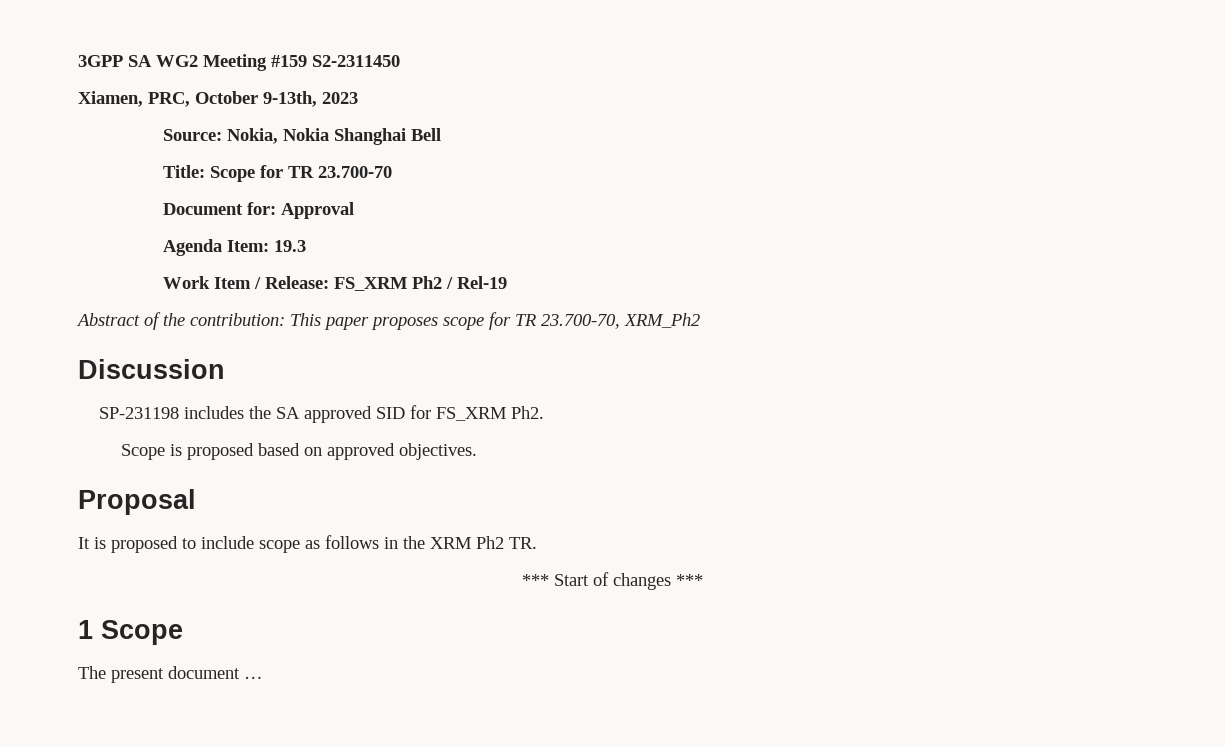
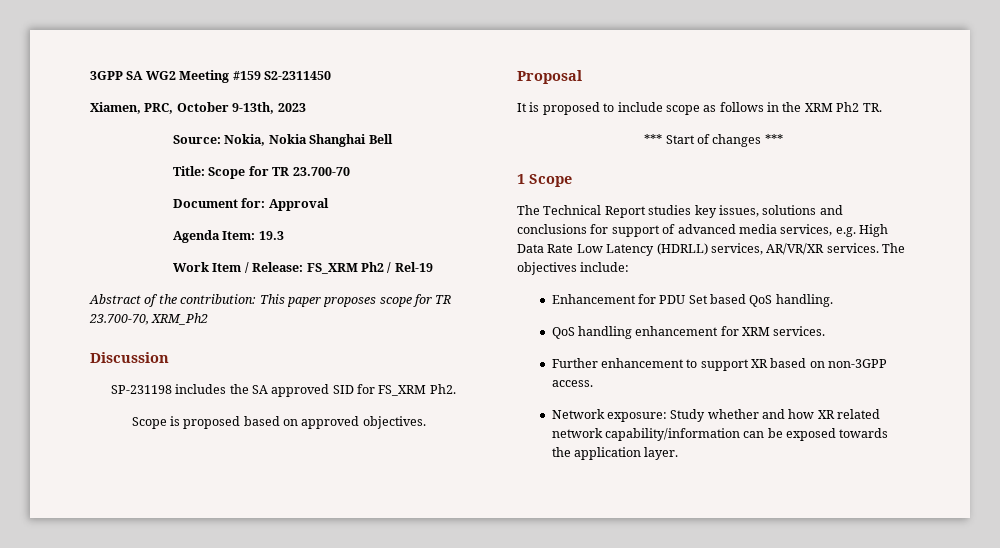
[111,666,263,683] present document … -> [543,205,843,218] [517,224,888,237] [517,243,905,256] [517,262,630,275] [551,294,833,307] [551,326,826,339] [551,358,888,371] [551,380,593,387] [551,409,881,422] [551,428,889,441] [551,447,679,460] Technical Report studies key issues, solutions and conclusions for support of advanced media services, e.g. High Data Rate Low Latency (HDRLL) services, AR/VR/XR services. The objectives include: // Enhancement for PDU Set based QoS handling. // QoS handling enhancement for XRM services. // Further enhancement to support XR based on non-3GPP access. // Network exposure: Study whether and how XR related network capability/information can be exposed towards the application layer.

